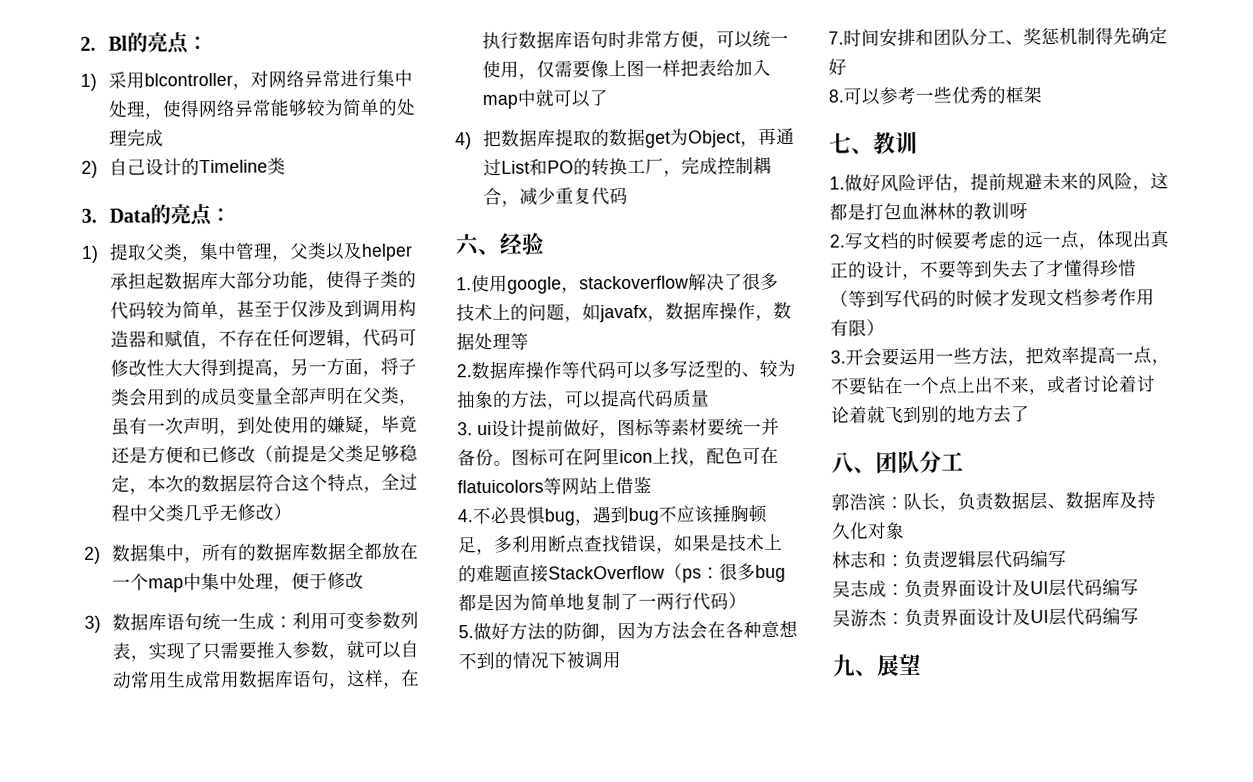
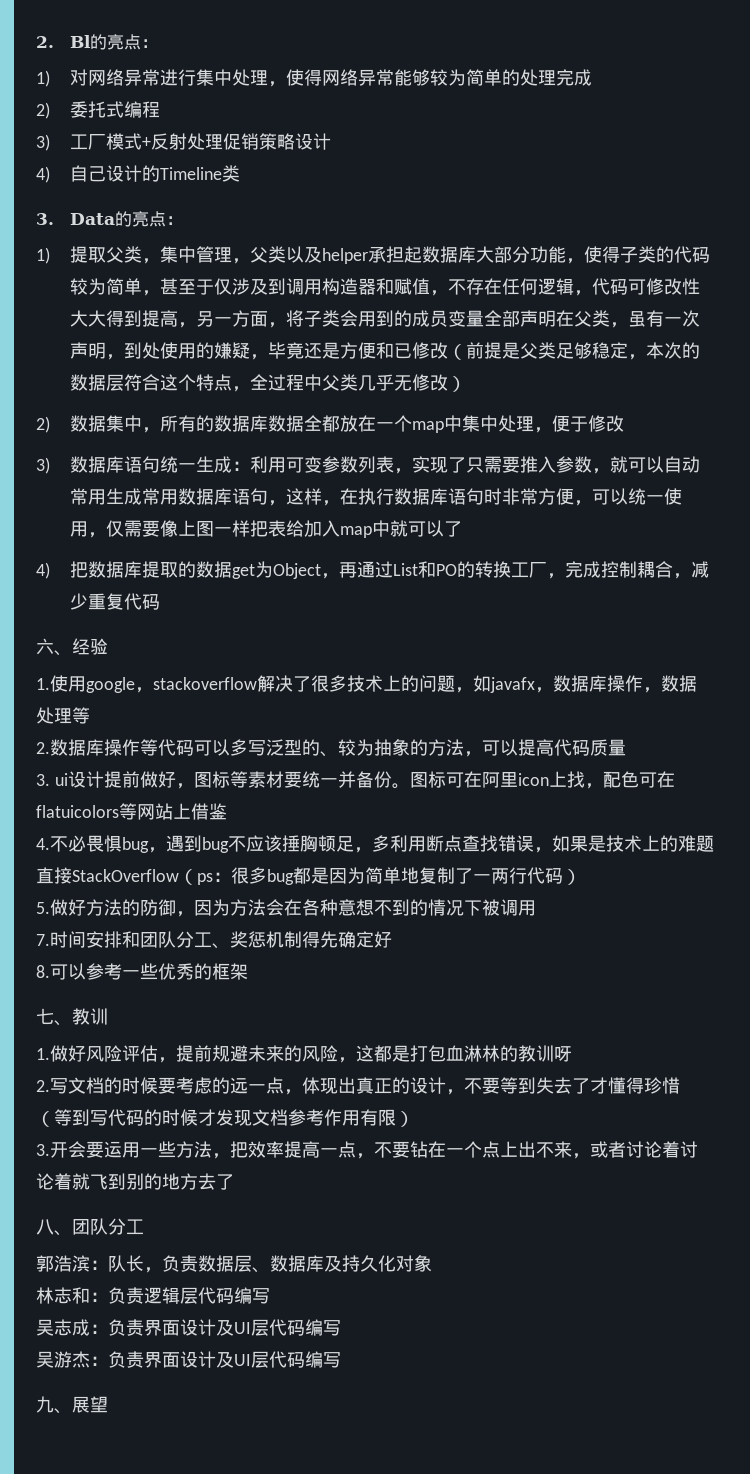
[107,71,251,90] 采用blcontroller， -> (50, 78) none
(98, 169) none -> [69,101,160,118] [36,133,331,151] [36,166,50,183] 委托式编程 // 3)工厂模式+反射处理促销策略设计 // 4)

